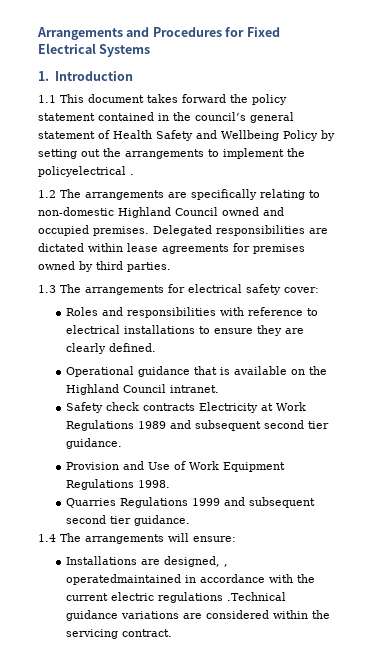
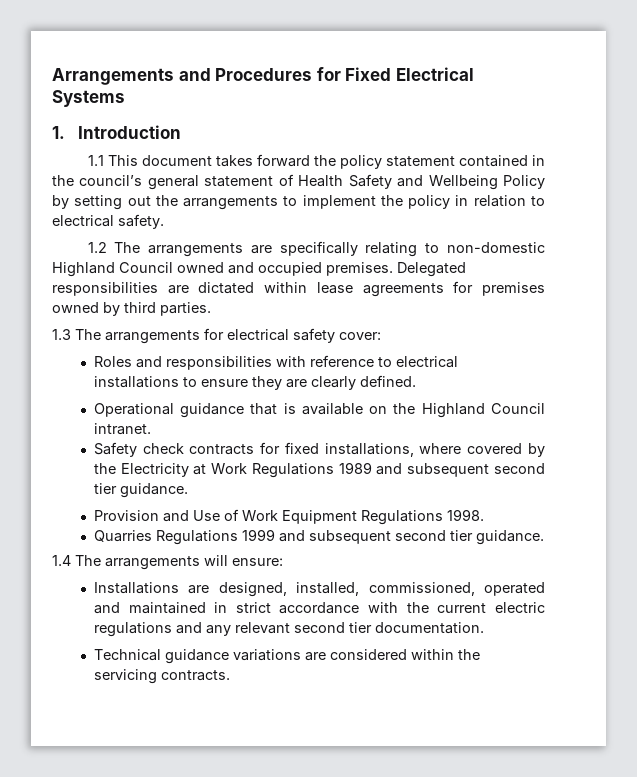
[38,166,134,177] policyelectrical . -> [408,195,545,209] [52,214,164,229] policy in relation to electrical safety.
(196, 407) none -> [260,442,545,457] [93,463,116,474] for fixed installations, where covered by the
[224,564,229,567] [66,574,197,585] , operatedmaintained in -> [296,582,545,596] [93,602,271,614] installed, commissioned, operated and maintained in strict
[227,592,287,601] .Technical -> [175,622,484,636] [93,649,161,661] and any relevant second tier documentation. // Technical
[122,629,173,637] contract. -> [160,670,230,681] contracts.

